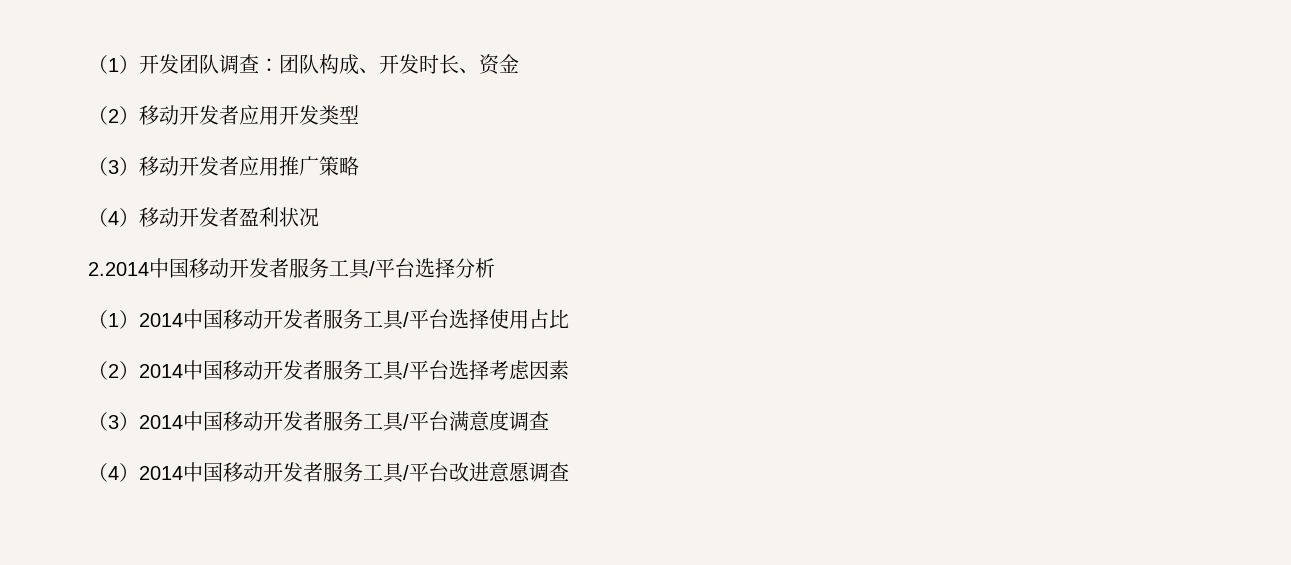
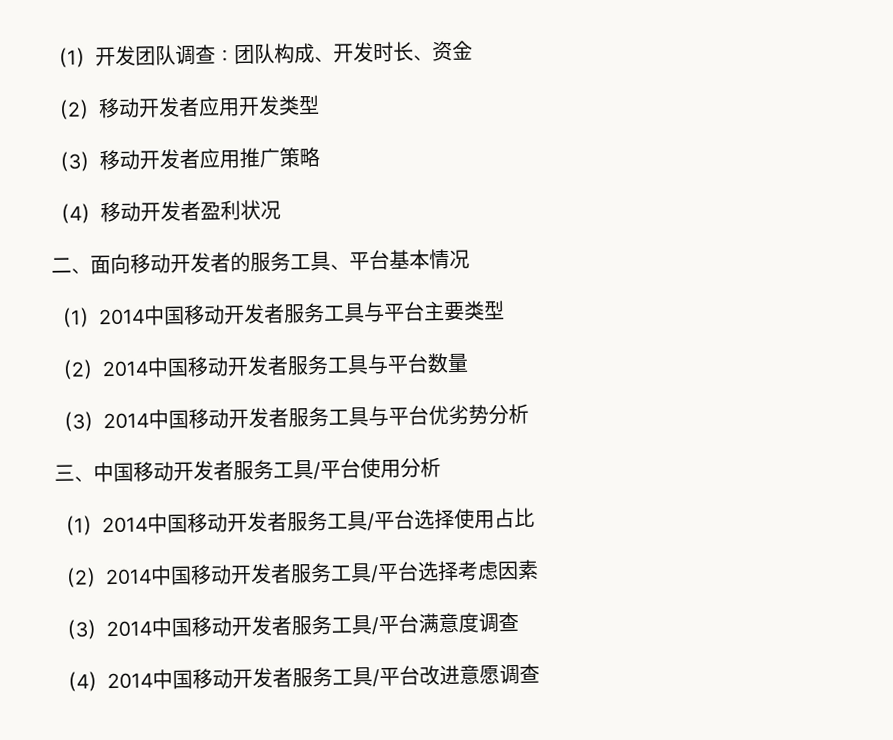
[88,258,455,279] 2.2014中国移动开发者服务工具/平台选择 -> [51,248,470,275] [52,300,505,328] [52,352,469,380] [53,403,529,432] [54,458,401,483] 二、面向移动开发者的服务工具、平台基本情况 // （1）2014中国移动开发者服务工具与平台主要类型 // （2）2014中国移动开发者服务工具与平台数量 // （3）2014中国移动开发者服务工具与平台优劣势分析 // 三、中国移动开发者服务工具/平台使用

